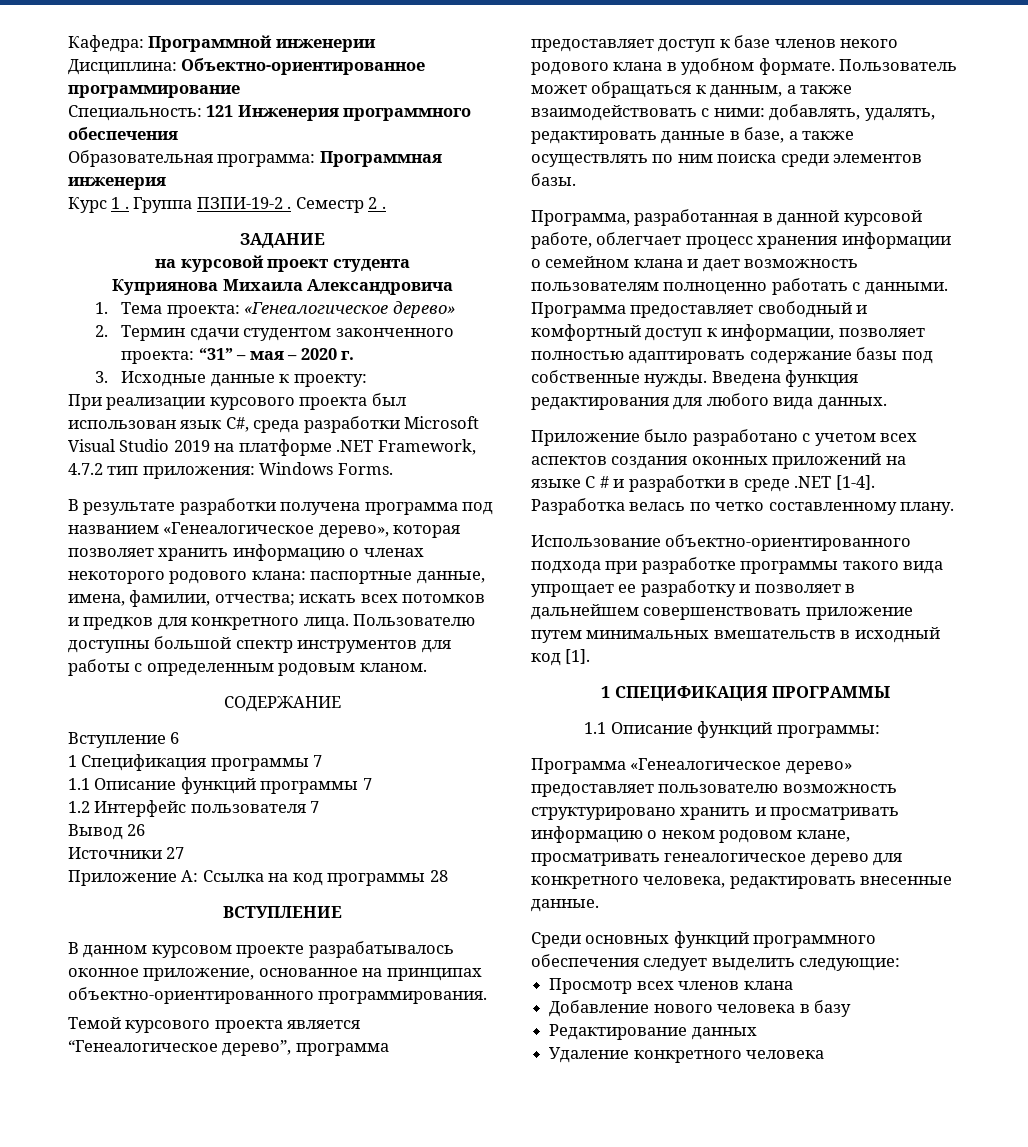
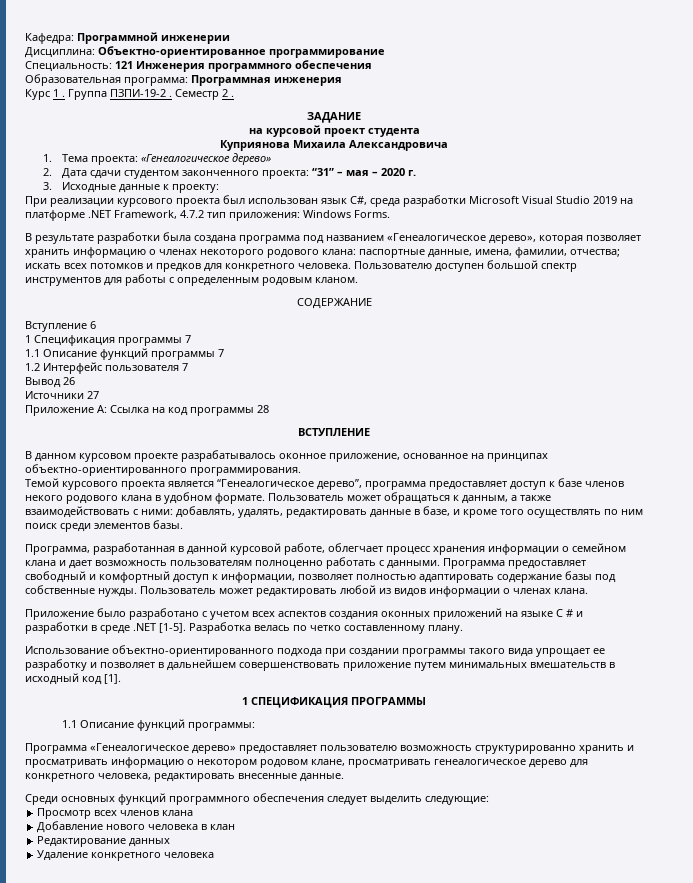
[121,325,186,341] Термин -> [61,168,87,179] Дата
[280,502,361,515] получена -> [163,232,236,244] была создана
[303,614,476,630] [68,640,150,653] лица. Пользователю доступны -> [298,261,484,272] человека. Пользователю доступен
[788,131,855,140] а также -> [453,509,524,518] и кроме того
[717,154,777,163] поиска -> [25,523,57,529] поиск
[711,370,859,387] [531,393,887,410] Введена функция редактирования для любого вида данных. -> [140,585,588,597] Пользователь может редактировать любой из видов информации о членах клана.
[835,475,875,490] [1-4]. -> [159,623,186,633] [1-5].
[641,557,736,574] разработке -> [349,648,399,657] создании
[531,807,676,820] структурировано -> [475,745,576,754] структурированно
[661,830,715,839] неком -> [197,759,257,768] некотором
[813,1000,851,1017] базу -> [210,824,236,830] клан

